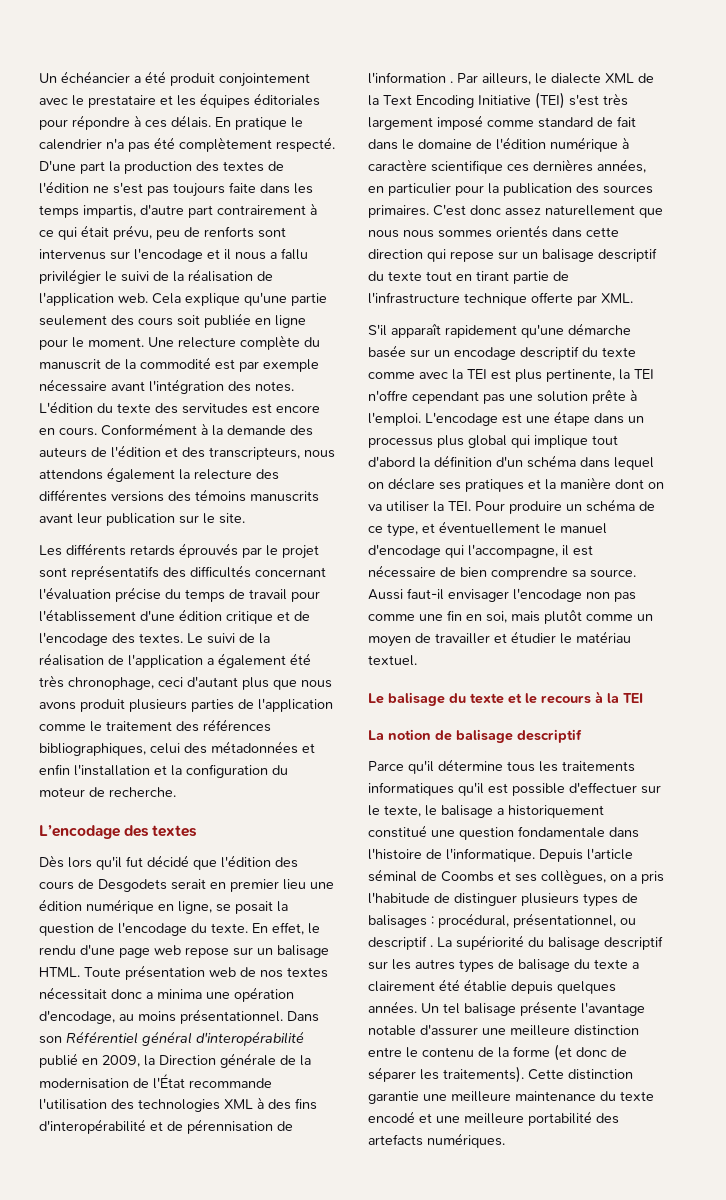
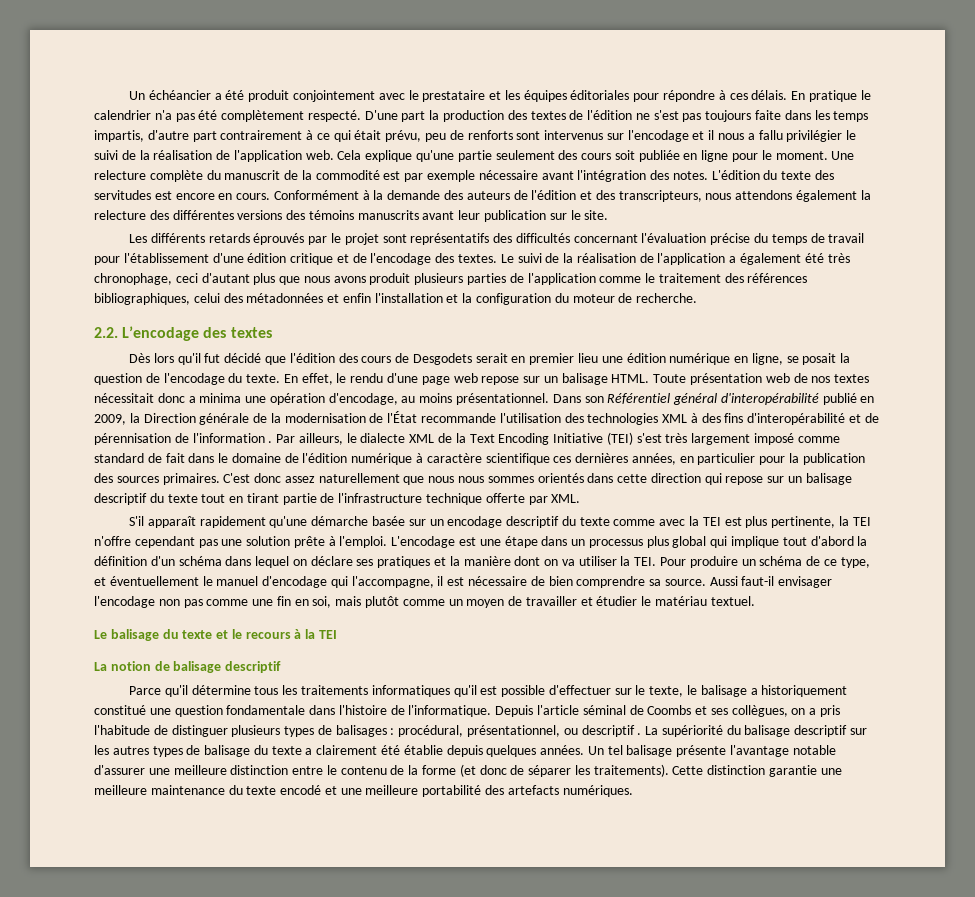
(176, 792) none -> [94,327,118,338] 2.2.

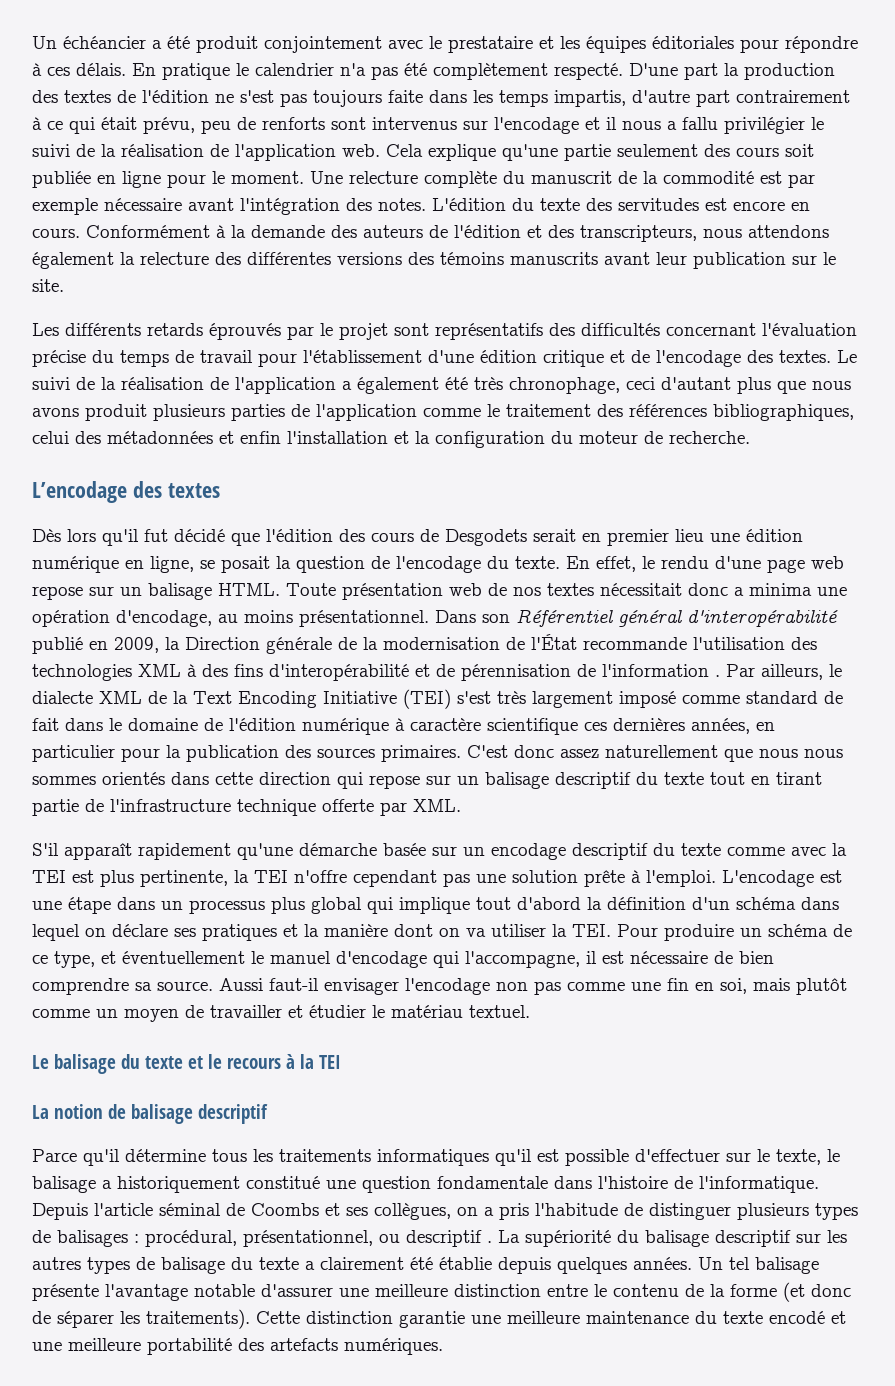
[94,327,118,338] 2.2. -> (750, 437) none

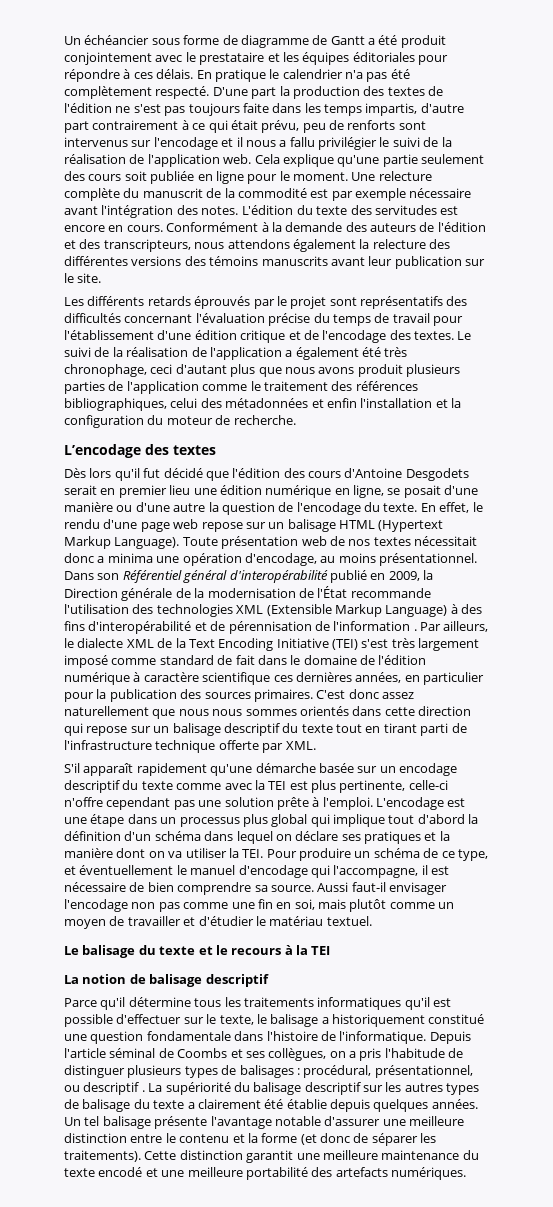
(146, 42) none -> [151,35,365,48] sous forme de diagramme de Gantt
[420,529,439,542] de -> [344,468,403,478] d'Antoine
(270, 564) none -> [444,485,479,495] [64,502,206,512] d'une manière ou d'une autre
[218,583,280,596] HTML. -> [339,520,444,532] [64,536,180,549] HTML (Hypertext Markup Language).
(181, 670) none -> [266,604,448,617] (Extensible Markup Language)
[32,799,79,816] partie -> [420,723,449,736] parti
[234,870,288,883] la TEI -> [408,780,448,790] celle-ci
[309,1005,366,1018] étudier -> [198,916,254,926] d'étudier
[685,1284,704,1297] de -> [232,1134,245,1143] et
[399,1311,465,1328] garantie -> [246,1150,294,1163] garantit

